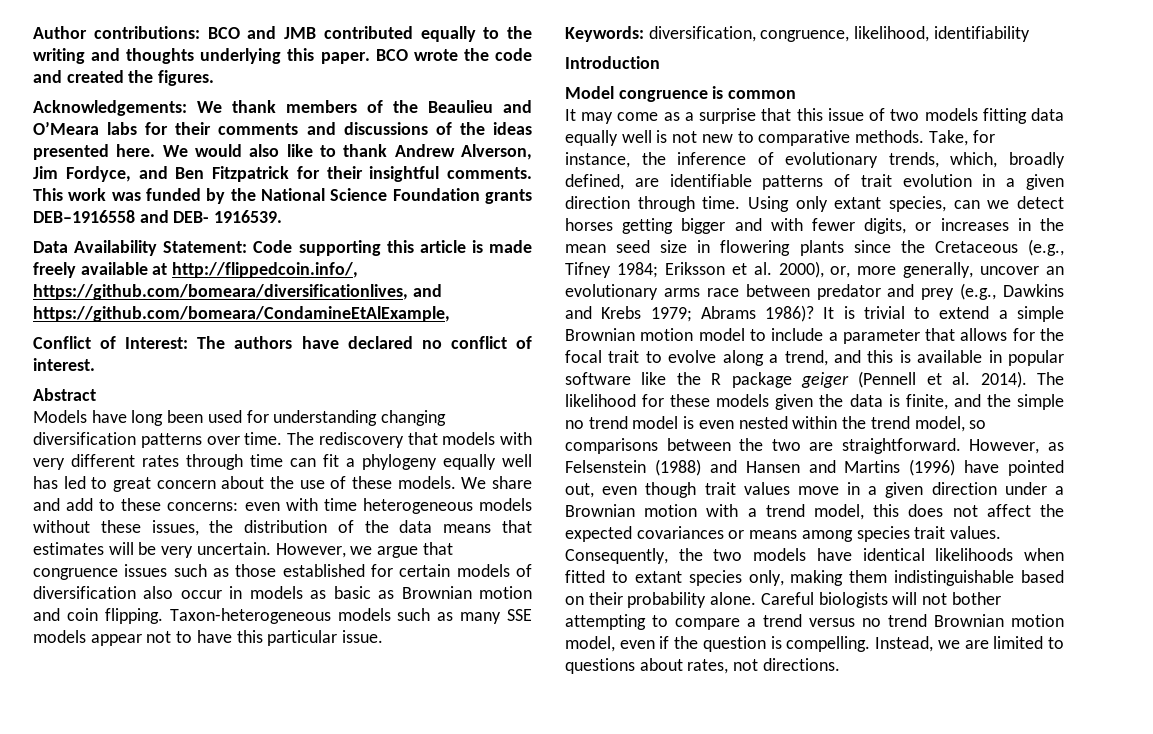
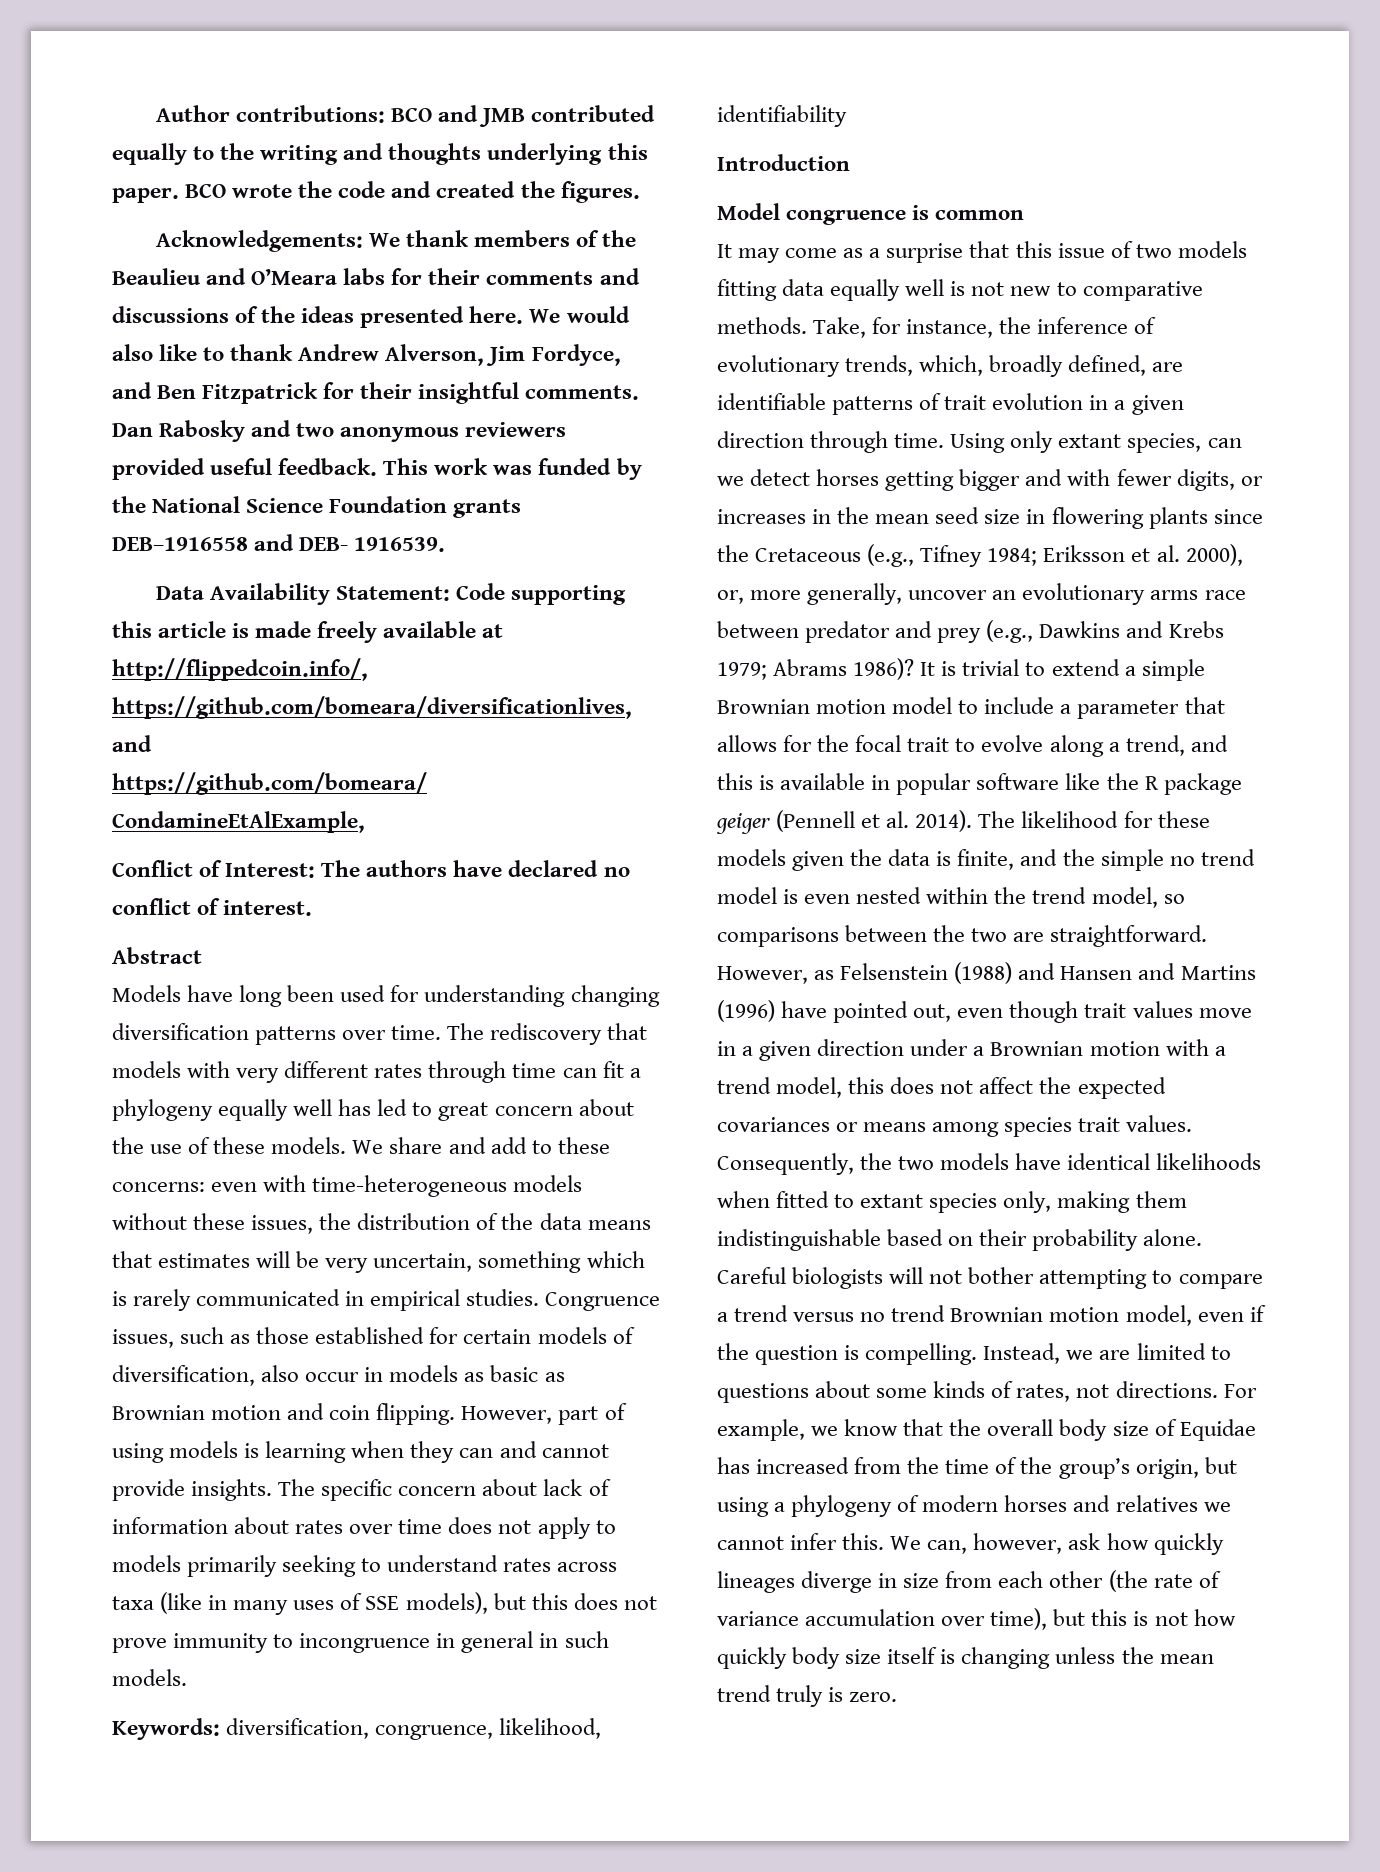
(532, 173) none -> [112,420,567,442] [112,458,378,480] Dan Rabosky and two anonymous reviewers provided useful feedback.
[323,498,473,514] time heterogeneous -> [312,1175,508,1197] time-heterogeneous
[196,542,453,558] [33,564,168,580] uncertain. However, we argue that congruence issues -> [373,1251,645,1273] [112,1289,661,1311] [112,1329,174,1348] uncertain, something which is rarely communicated in empirical studies. Congruence issues,
[33,586,136,599] diversification -> [112,1365,255,1386] diversification,
[169,608,532,624] [33,630,384,646] Taxon-heterogeneous models such as many SSE models appear not to have this particular issue. -> [461,1403,627,1425] [112,1441,609,1463] [112,1479,611,1501] [112,1517,616,1539] [112,1555,618,1577] [112,1592,657,1615] [112,1631,609,1653] [112,1669,187,1686] However, part of using models is learning when they can and cannot provide insights. The specific concern about lack of information about rates over time does not apply to models primarily seeking to understand rates across taxa (like in many uses of SSE models), but this does not prove immunity to incongruence in general in such models.
[687,658,840,674] rates, not directions. -> [876,1381,1257,1402] [717,1419,1256,1441] [717,1457,1237,1479] [717,1495,1231,1517] [717,1533,1224,1555] [717,1570,1221,1593] [717,1608,1236,1630] [717,1647,1214,1669] [717,1685,898,1707] some kinds of rates, not directions. For example, we know that the overall body size of Equidae has increased from the time of the group’s origin, but using a phylogeny of modern horses and relatives we cannot infer this. We can, however, ask how quickly lineages diverge in size from each other (the rate of variance accumulation over time), but this is not how quickly body size itself is changing unless the mean trend truly is zero.

